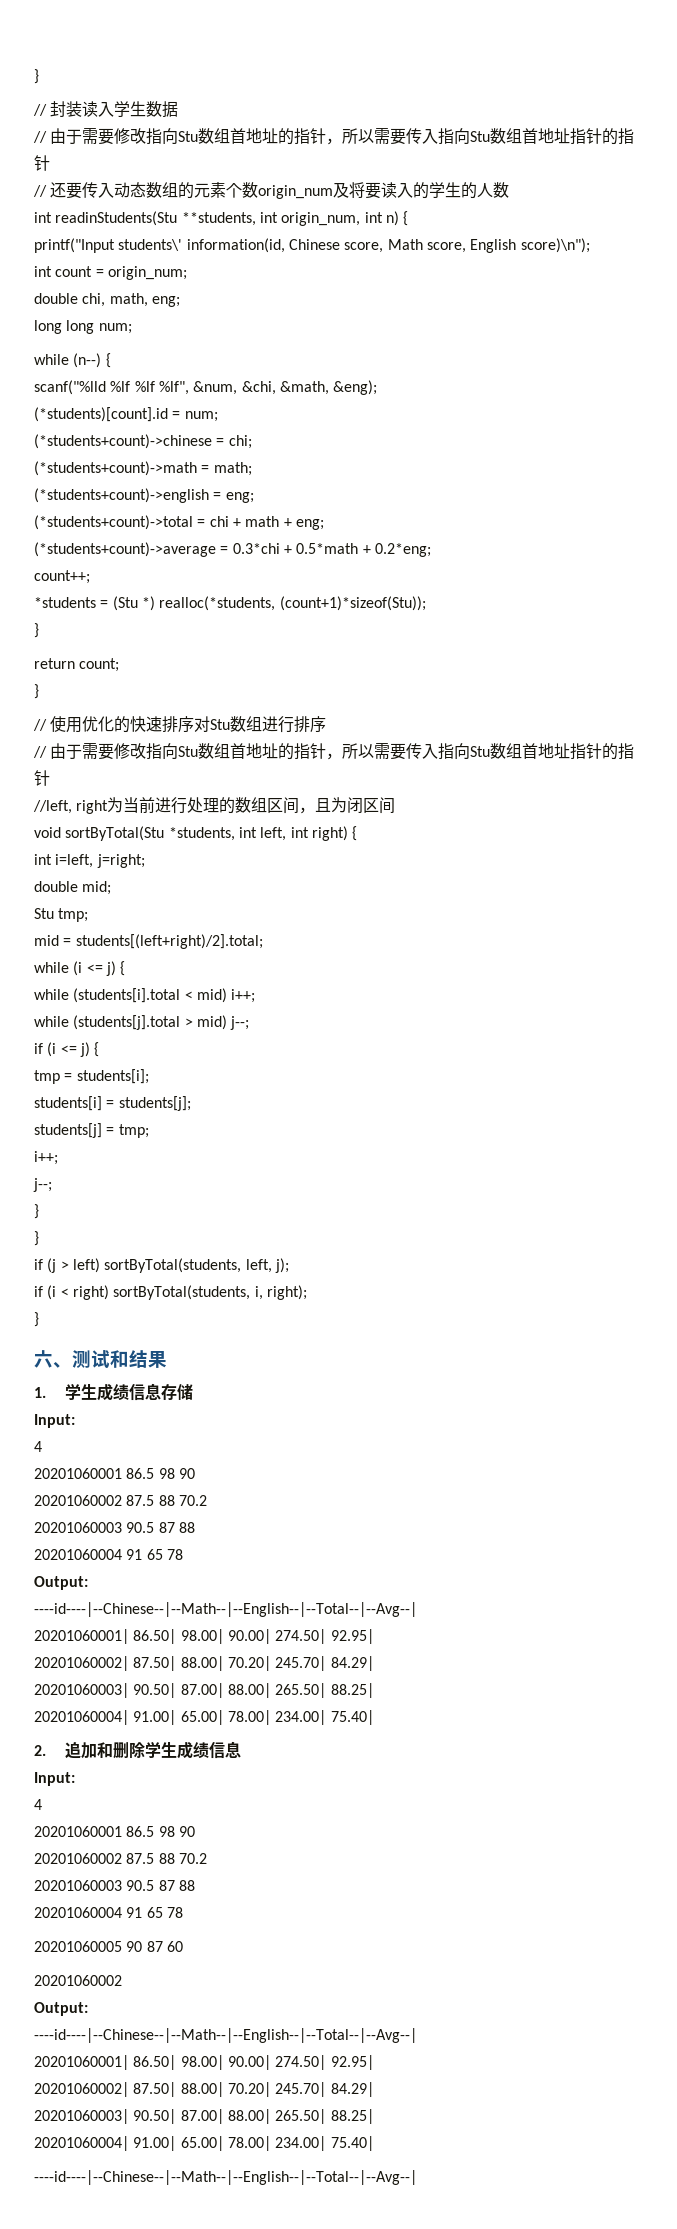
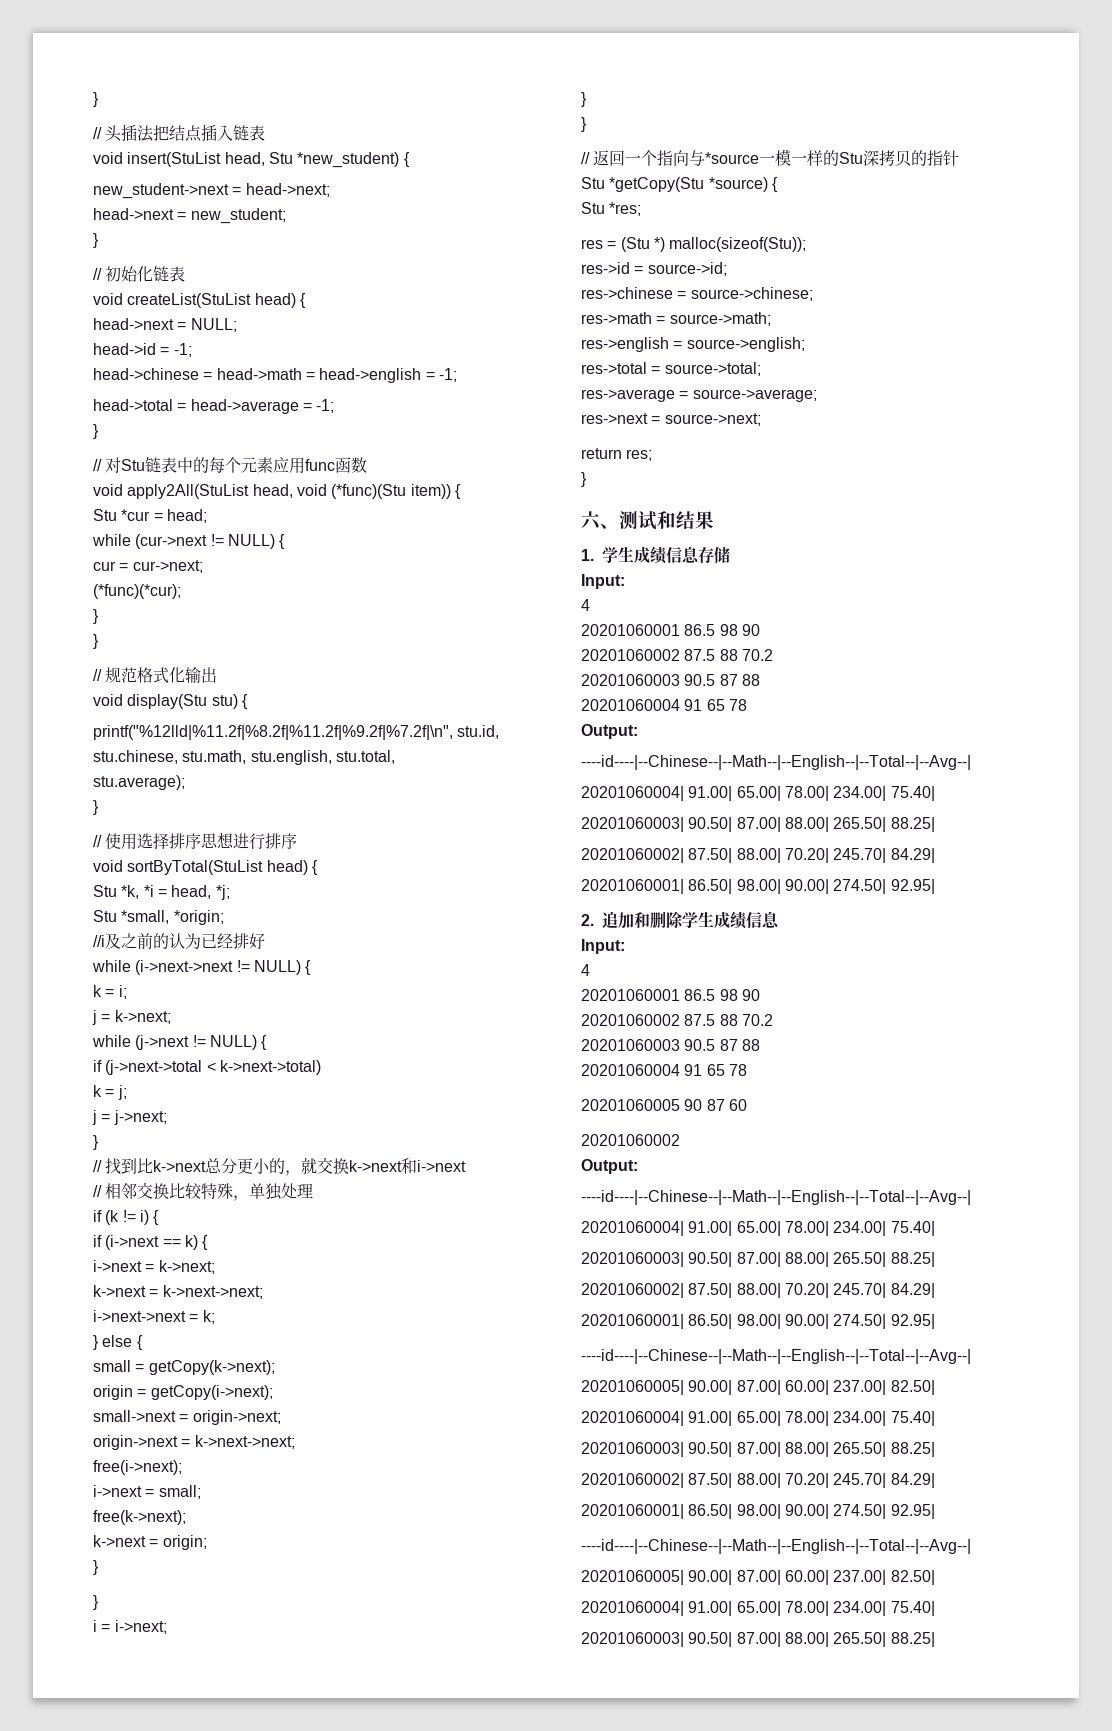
[34,69,39,84] [33,101,179,118] [33,128,635,145] [34,155,50,171] [33,182,510,199] [34,211,409,226] [34,238,590,253] [34,266,187,280] [34,293,180,307] [34,320,132,334] [34,353,111,368] [34,380,378,395] [34,407,218,422] [34,434,252,449] [34,461,252,476] [34,488,254,503] [34,515,324,530] [34,542,431,557] [34,570,90,584] [34,596,426,611] [34,623,39,638] [34,658,120,672] [34,684,39,699] [33,716,327,733] [33,743,635,760] [34,770,50,786] [33,797,396,814] [34,826,358,841] [34,854,145,868] [34,881,112,895] [34,908,89,922] [34,934,263,949] [34,961,126,976] [34,988,256,1003] [34,1015,250,1030] [34,1042,100,1057] [34,1069,149,1084] [34,1096,191,1111] [34,1123,149,1138] [34,1151,58,1165] [33,1178,52,1192] [34,1204,39,1219] [34,1231,39,1246] [34,1258,289,1273] [34,1285,307,1300] } // // 封装读入学生数据 // // 由于需要修改指向Stu数组首地址的指针，所以需要传入指向Stu数组首地址指针的指针 // // 还要传入动态数组的元素个数origin_num及将要读入的学生的人数 // int readinStudents(Stu **students, int origin_num, int n) { // printf("Input students\' information(id, Chinese score, Math score, English score)\n"); // int count = origin_num; // double chi, math, eng; // long long num; // while (n--) { // scanf("%lld %lf %lf %lf", &num, &chi, &math, &eng); // (*students)[count].id = num; // (*students+count)->chinese = chi; // (*students+count)->math = math; // (*students+count)->english = eng; // (*students+count)->total = chi + math + eng; // (*students+count)->average = 0.3*chi + 0.5*math + 0.2*eng; // count++; // *students = (Stu *) realloc(*students, (count+1)*sizeof(Stu)); // } // return count; // } // // 使用优化的快速排序对Stu数组进行排序 // // 由于需要修改指向Stu数组首地址的指针，所以需要传入指向Stu数组首地址指针的指针 // //left, right为当前进行处理的数组区间，且为闭区间 // void sortByTotal(Stu *students, int left, int right) { // int i=left, j=right; // double mid; // Stu tmp; // mid = students[(left+right)/2].total; // while (i <= j) { // while (students[i].total < mid) i++; // while (students[j].total > mid) j--; // if (i <= j) { // tmp = students[i]; // students[i] = students[j]; // students[j] = tmp; // i++; // j--; // } // } // if (j > left) sortByTotal(students, left, j); // if (i < right) sortByTotal(students, i, right); -> [93,92,99,107] [93,124,266,142] [93,152,410,168] [93,183,330,199] [93,208,286,224] [93,233,99,248] [93,266,186,282] [93,293,306,308] [93,318,237,332] [93,343,192,357] [93,368,457,383] [93,399,335,414] [93,424,99,439] [93,457,368,474] [93,484,461,499] [93,509,207,523] [92,534,286,549] [93,560,203,573] [93,584,181,599] [93,609,99,624] [93,634,99,649] [93,667,218,683] [93,694,248,709] [93,725,500,740] [93,750,395,765] [93,775,185,790] [93,800,99,815] [93,832,298,850] [93,860,318,875] [93,885,230,900] [93,910,224,925] [93,933,265,949] [92,960,312,975] [93,985,127,999] [92,1010,171,1025] [92,1035,268,1050] [93,1060,321,1075] [93,1085,127,1100] [92,1110,167,1125] [93,1135,99,1150] [93,1157,467,1176] [93,1182,314,1201] [93,1210,160,1225] [93,1235,209,1250] [93,1260,215,1274] [93,1285,263,1299] [93,1310,215,1324] [93,1335,143,1350] [93,1360,275,1375] [93,1385,273,1400] [93,1410,281,1425] [93,1435,295,1450] [93,1460,182,1475] [93,1485,201,1499] [93,1510,186,1525] [93,1535,207,1550] [93,1560,99,1575] [93,1595,99,1610] [93,1620,167,1634] [581,92,587,107] [581,117,587,132] [581,149,960,167] [581,177,778,192] [581,202,642,216] [581,237,807,252] [581,262,727,276] [581,287,813,301] [581,312,771,326] [581,337,805,352] [581,362,761,376] [581,389,817,402] [581,413,761,426] [581,448,653,461] } // // 头插法把结点插入链表 // void insert(StuList head, Stu *new_student) { // new_student->next = head->next; // head->next = new_student; // } // // 初始化链表 // void createList(StuList head) { // head->next = NULL; // head->id = -1; // head->chinese = head->math = head->english = -1; // head->total = head->average = -1; // } // // 对Stu链表中的每个元素应用func函数 // void apply2All(StuList head, void (*func)(Stu item)) { // Stu *cur = head; // while (cur->next != NULL) { // cur = cur->next; // (*func)(*cur); // } // } // // 规范格式化输出 // void display(Stu stu) { // printf("%12lld|%11.2f|%8.2f|%11.2f|%9.2f|%7.2f|\n", stu.id, stu.chinese, stu.math, stu.english, stu.total, // stu.average); // } // // 使用选择排序思想进行排序 // void sortByTotal(StuList head) { // Stu *k, *i = head, *j; // Stu *small, *origin; // //i及之前的认为已经排好 // while (i->next->next != NULL) { // k = i; // j = k->next; // while (j->next != NULL) { // if (j->next->total < k->next->total) // k = j; // j = j->next; // } // // 找到比k->next总分更小的，就交换k->next和i->next // // 相邻交换比较特殊，单独处理 // if (k != i) { // if (i->next == k) { // i->next = k->next; // k->next = k->next->next; // i->next->next = k; // } else { // small = getCopy(k->next); // origin = getCopy(i->next); // small->next = origin->next; // origin->next = k->next->next; // free(i->next); // i->next = small; // free(k->next); // k->next = origin; // } // } // i = i->next; // } // } // // 返回一个指向与*source一模一样的Stu深拷贝的指针 // Stu *getCopy(Stu *source) { // Stu *res; // res = (Stu *) malloc(sizeof(Stu)); // res->id = source->id; // res->chinese = source->chinese; // res->math = source->math; // res->english = source->english; // res->total = source->total; // res->average = source->average; // res->next = source->next; // return res;
[34,1629,374,1644] [34,1656,374,1671] [34,1683,374,1698] [34,1710,374,1725] 20201060001| 86.50| 98.00| 90.00| 274.50| 92.95| // 20201060002| 87.50| 88.00| 70.20| 245.70| 84.29| // 20201060003| 90.50| 87.00| 88.00| 265.50| 88.25| // 20201060004| 91.00| 65.00| 78.00| 234.00| 75.40| -> [581,786,935,801] [581,817,935,832] [581,848,935,863] [581,879,935,894] 20201060004| 91.00| 65.00| 78.00| 234.00| 75.40| // 20201060003| 90.50| 87.00| 88.00| 265.50| 88.25| // 20201060002| 87.50| 88.00| 70.20| 245.70| 84.29| // 20201060001| 86.50| 98.00| 90.00| 274.50| 92.95|
[34,2055,374,2070] [34,2082,374,2097] [34,2109,374,2124] [34,2136,374,2151] [34,2170,417,2185] 20201060001| 86.50| 98.00| 90.00| 274.50| 92.95| // 20201060002| 87.50| 88.00| 70.20| 245.70| 84.29| // 20201060003| 90.50| 87.00| 88.00| 265.50| 88.25| // 20201060004| 91.00| 65.00| 78.00| 234.00| 75.40| // ----id----|--Chinese--|--Math--|--English--|--Total--|--Avg--| -> [581,1221,935,1236] [581,1252,935,1267] [581,1283,935,1298] [581,1314,935,1329] [581,1349,971,1364] [581,1380,935,1395] [581,1411,935,1426] [581,1442,935,1457] [581,1473,935,1488] [581,1504,935,1519] [581,1539,971,1554] [581,1570,935,1585] [581,1601,935,1616] [581,1632,935,1647] 20201060004| 91.00| 65.00| 78.00| 234.00| 75.40| // 20201060003| 90.50| 87.00| 88.00| 265.50| 88.25| // 20201060002| 87.50| 88.00| 70.20| 245.70| 84.29| // 20201060001| 86.50| 98.00| 90.00| 274.50| 92.95| // ----id----|--Chinese--|--Math--|--English--|--Total--|--Avg--| // 20201060005| 90.00| 87.00| 60.00| 237.00| 82.50| // 20201060004| 91.00| 65.00| 78.00| 234.00| 75.40| // 20201060003| 90.50| 87.00| 88.00| 265.50| 88.25| // 20201060002| 87.50| 88.00| 70.20| 245.70| 84.29| // 20201060001| 86.50| 98.00| 90.00| 274.50| 92.95| // ----id----|--Chinese--|--Math--|--English--|--Total--|--Avg--| // 20201060005| 90.00| 87.00| 60.00| 237.00| 82.50| // 20201060004| 91.00| 65.00| 78.00| 234.00| 75.40| // 20201060003| 90.50| 87.00| 88.00| 265.50| 88.25|

